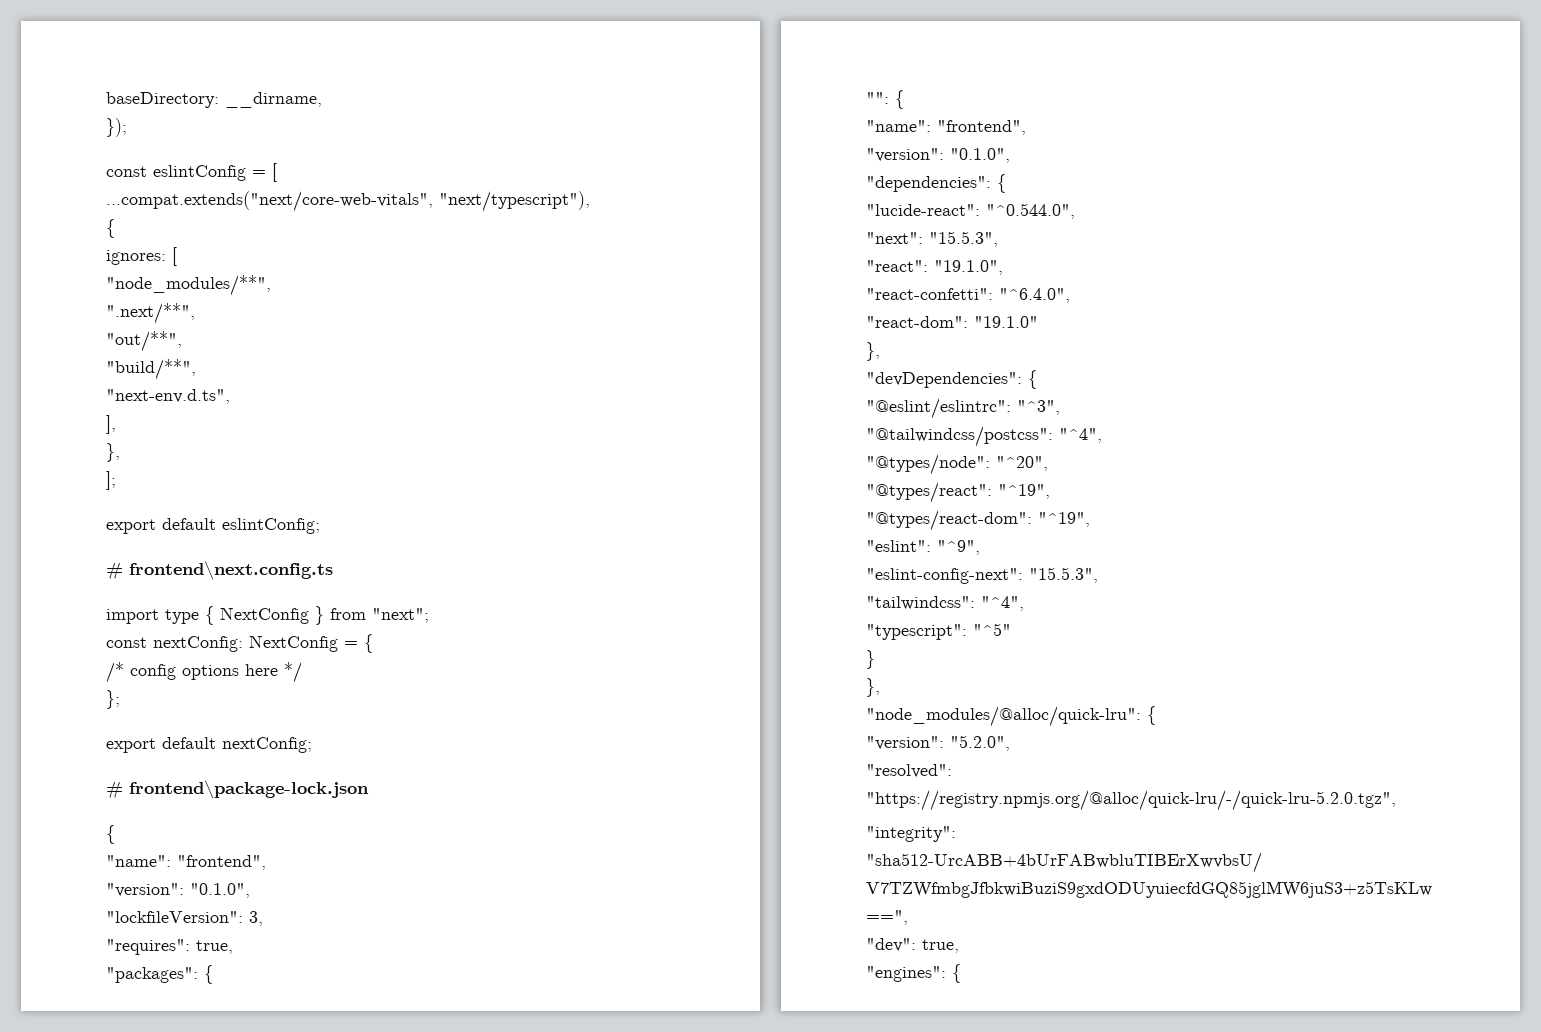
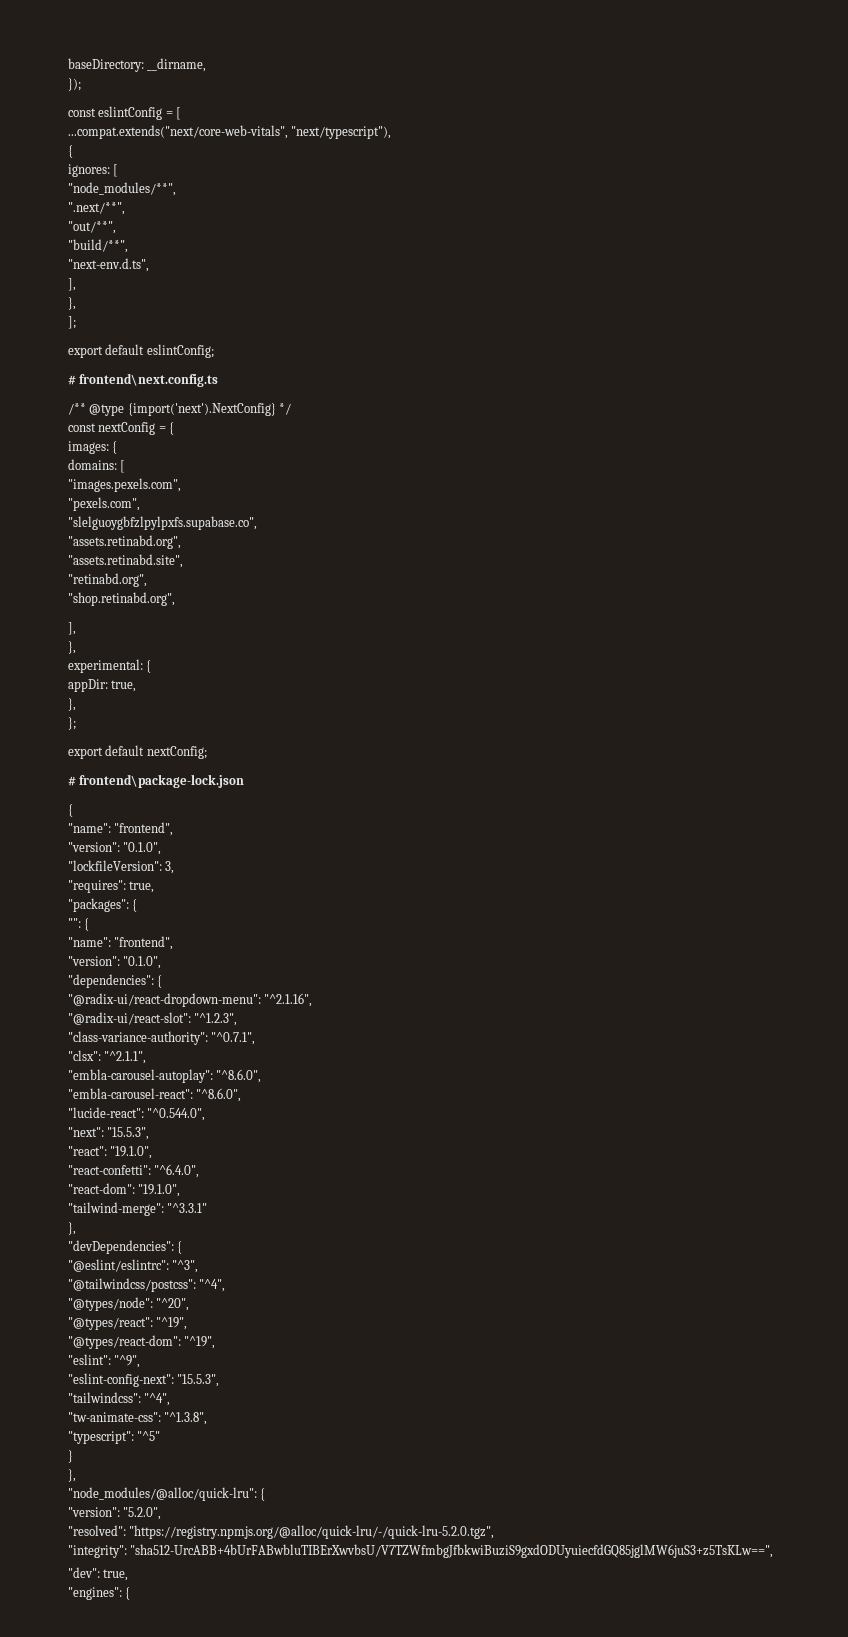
[106,606,429,625] [106,635,338,652] import type { NextConfig } from "next"; // const nextConfig: NextConfig -> [68,403,292,416] [68,422,156,435] /** @type {import('next').NextConfig} */ // const nextConfig
[106,662,302,683] /* config options here */ -> [68,441,118,454] [68,459,126,473] [68,478,181,492] [68,497,140,511] [68,516,257,530] [68,535,181,549] [68,554,183,568] [68,573,147,587] [68,592,175,606] [68,622,76,635] [68,641,76,654] [68,659,152,673] [68,679,137,692] [68,698,76,711] images: { // domains: [ // "images.pexels.com", // "pexels.com", // "slelguoygbfzlpylpxfs.supabase.co", // "assets.retinabd.org", // "assets.retinabd.site", // "retinabd.org", // "shop.retinabd.org", // ], // }, // experimental: { // appDir: true, // },
(1006, 183) none -> [68,993,313,1007] [68,1012,238,1026] [68,1031,256,1045] [68,1050,147,1064] [68,1069,262,1083] [68,1088,242,1102] // "@radix-ui/react-dropdown-menu": "^2.1.16", // "@radix-ui/react-slot": "^1.2.3", // "class-variance-authority": "^0.7.1", // "clsx": "^2.1.1", // "embla-carousel-autoplay": "^8.6.0", // "embla-carousel-react": "^8.6.0",
[974,316,1038,328] "19.1.0" -> [138,1184,181,1197] [68,1202,208,1216] "19.1.0", // "tailwind-merge": "^3.3.1"
(1024, 603) none -> [68,1412,208,1425] // "tw-animate-css": "^1.3.8",

